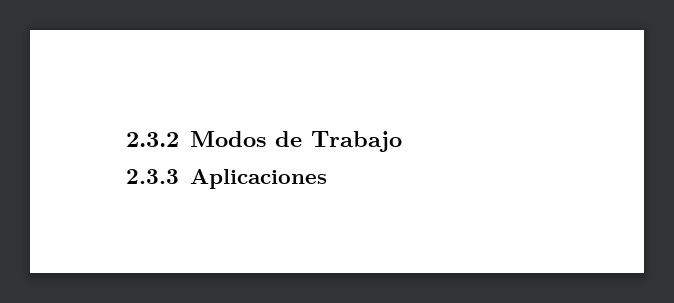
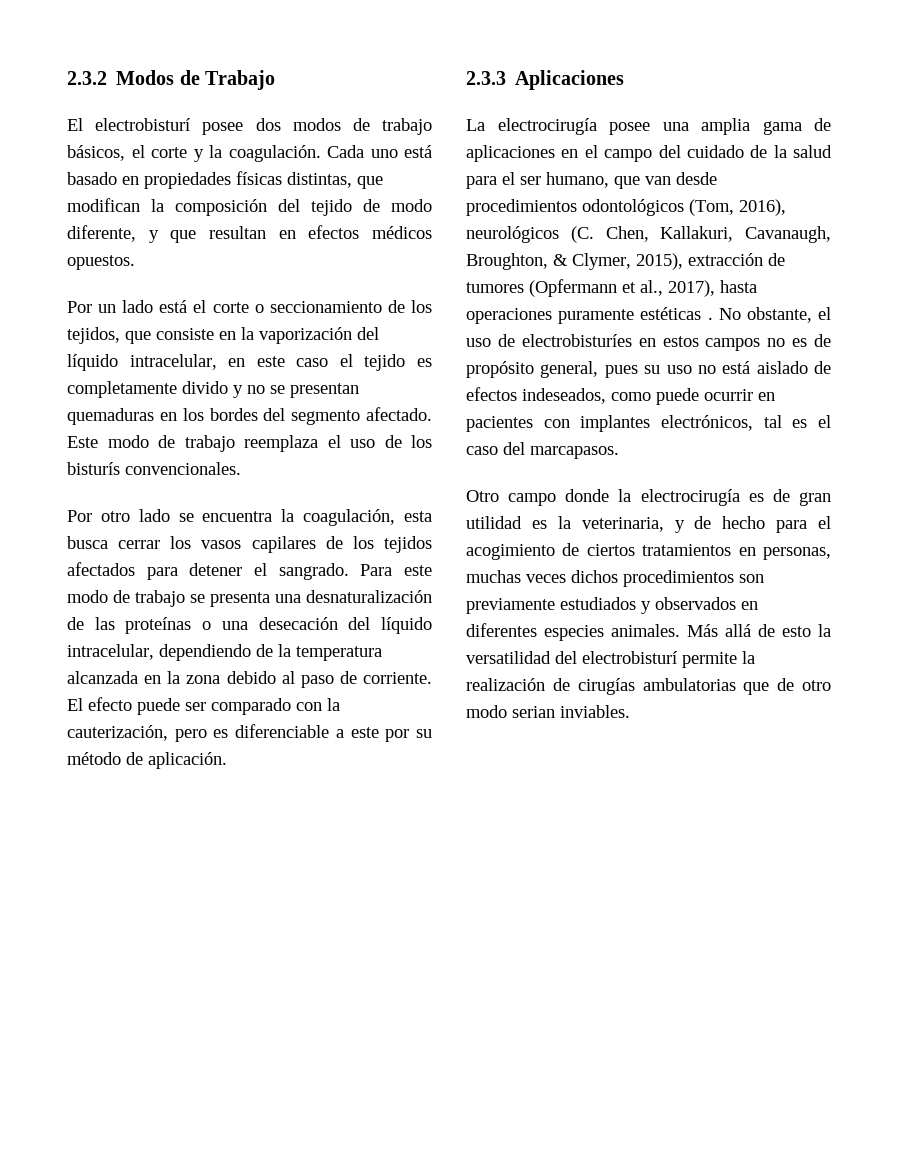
[126,169,327,189] 2.3.3 Aplicaciones -> [67,118,432,135] [67,145,432,162] [67,171,383,189] [67,198,432,216] [67,225,432,243] [67,255,135,270] [67,300,432,313] [67,327,379,344] [67,354,432,371] [67,381,359,398] [67,407,432,425] [67,435,432,452] [67,462,241,475] [67,509,432,526] [67,536,433,553] [67,562,432,580] [67,590,432,607] [67,617,432,634] [67,644,382,661] [67,671,432,688] [67,697,340,715] [67,724,433,742] [67,752,227,769] [466,70,625,90] [466,118,831,135] [466,145,832,162] [466,172,717,189] [466,199,786,216] [466,226,831,243] [466,253,785,270] [466,279,757,297] [466,307,831,324] [466,334,831,351] [466,361,831,378] [466,387,775,405] [466,415,831,432] [466,442,619,459] [466,489,831,506] [466,516,831,533] [466,543,831,560] [466,570,764,587] [466,597,758,614] [466,623,831,641] [466,651,755,668] [466,678,831,695] [466,705,630,718] El electrobisturí posee dos modos de trabajo básicos, el corte y la coagulación. Cada uno está basado en propiedades físicas distintas, que modifican la composición del tejido de modo diferente, y que resultan en efectos médicos opuestos. // Por un lado está el corte o seccionamiento de los tejidos, que consiste en la vaporización del líquido intracelular, en este caso el tejido es completamente divido y no se presentan quemaduras en los bordes del segmento afectado. Este modo de trabajo reemplaza el uso de los bisturís convencionales. // Por otro lado se encuentra la coagulación, esta busca cerrar los vasos capilares de los tejidos afectados para detener el sangrado. Para este modo de trabajo se presenta una desnaturalización de las proteínas o una desecación del líquido intracelular, dependiendo de la temperatura alcanzada en la zona debido al paso de corriente. El efecto puede ser comparado con la cauterización, pero es diferenciable a este por su método de aplicación. // 2.3.3 Aplicaciones // La electrocirugía posee una amplia gama de aplicaciones en el campo del cuidado de la salud para el ser humano, que van desde procedimientos odontológicos (Tom, 2016), neurológicos (C. Chen, Kallakuri, Cavanaugh, Broughton, & Clymer, 2015), extracción de tumores (Opfermann et al., 2017), hasta operaciones puramente estéticas . No obstante, el uso de electrobisturíes en estos campos no es de propósito general, pues su uso no está aislado de efectos indeseados, como puede ocurrir en pacientes con implantes electrónicos, tal es el caso del marcapasos. // Otro campo donde la electrocirugía es de gran utilidad es la veterinaria, y de hecho para el acogimiento de ciertos tratamientos en personas, muchas veces dichos procedimientos son previamente estudiados y observados en diferentes especies animales. Más allá de esto la versatilidad del electrobisturí permite la realización de cirugías ambulatorias que de otro modo serian inviables.

